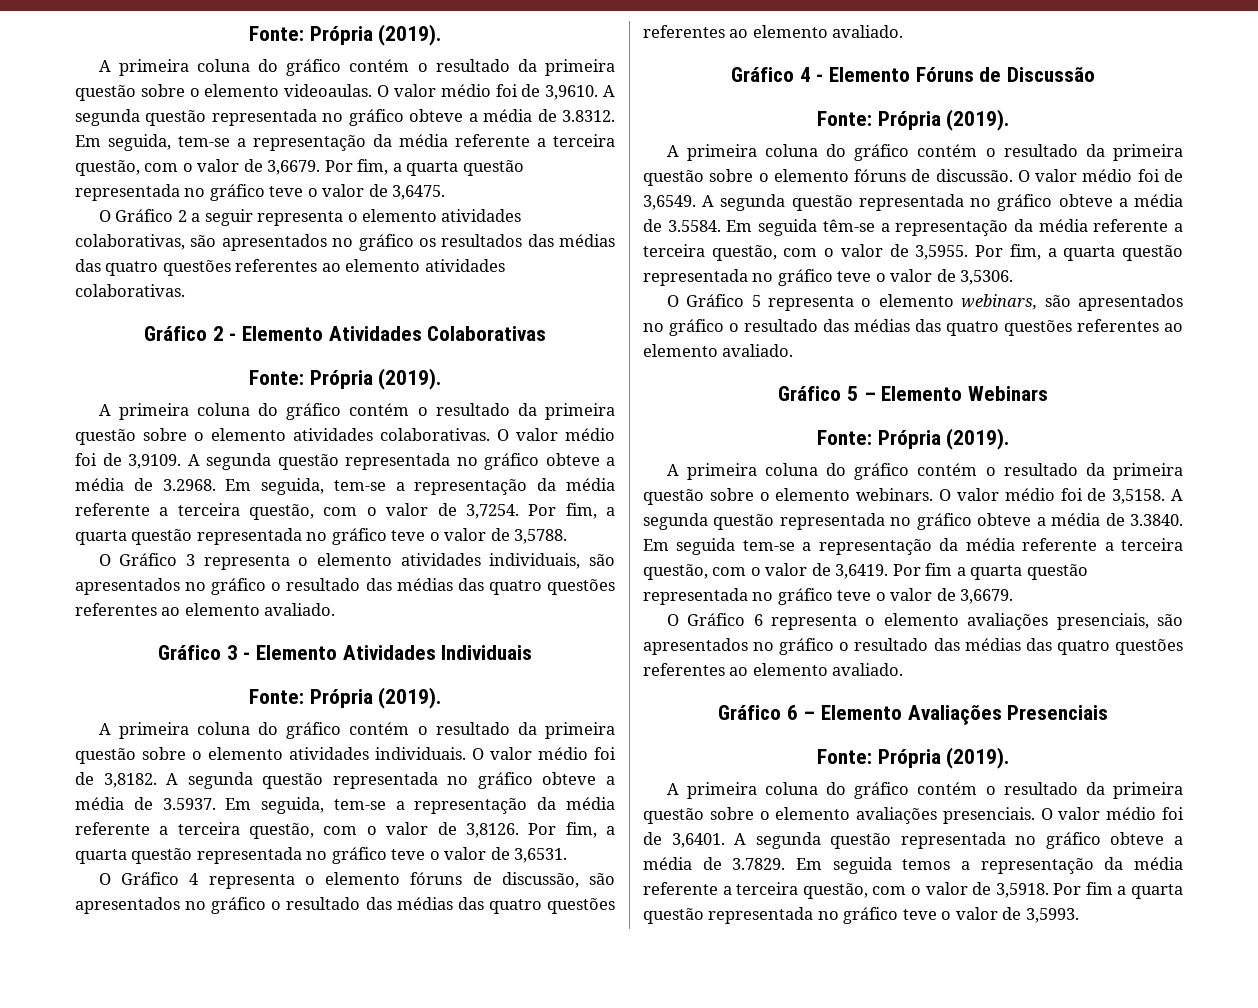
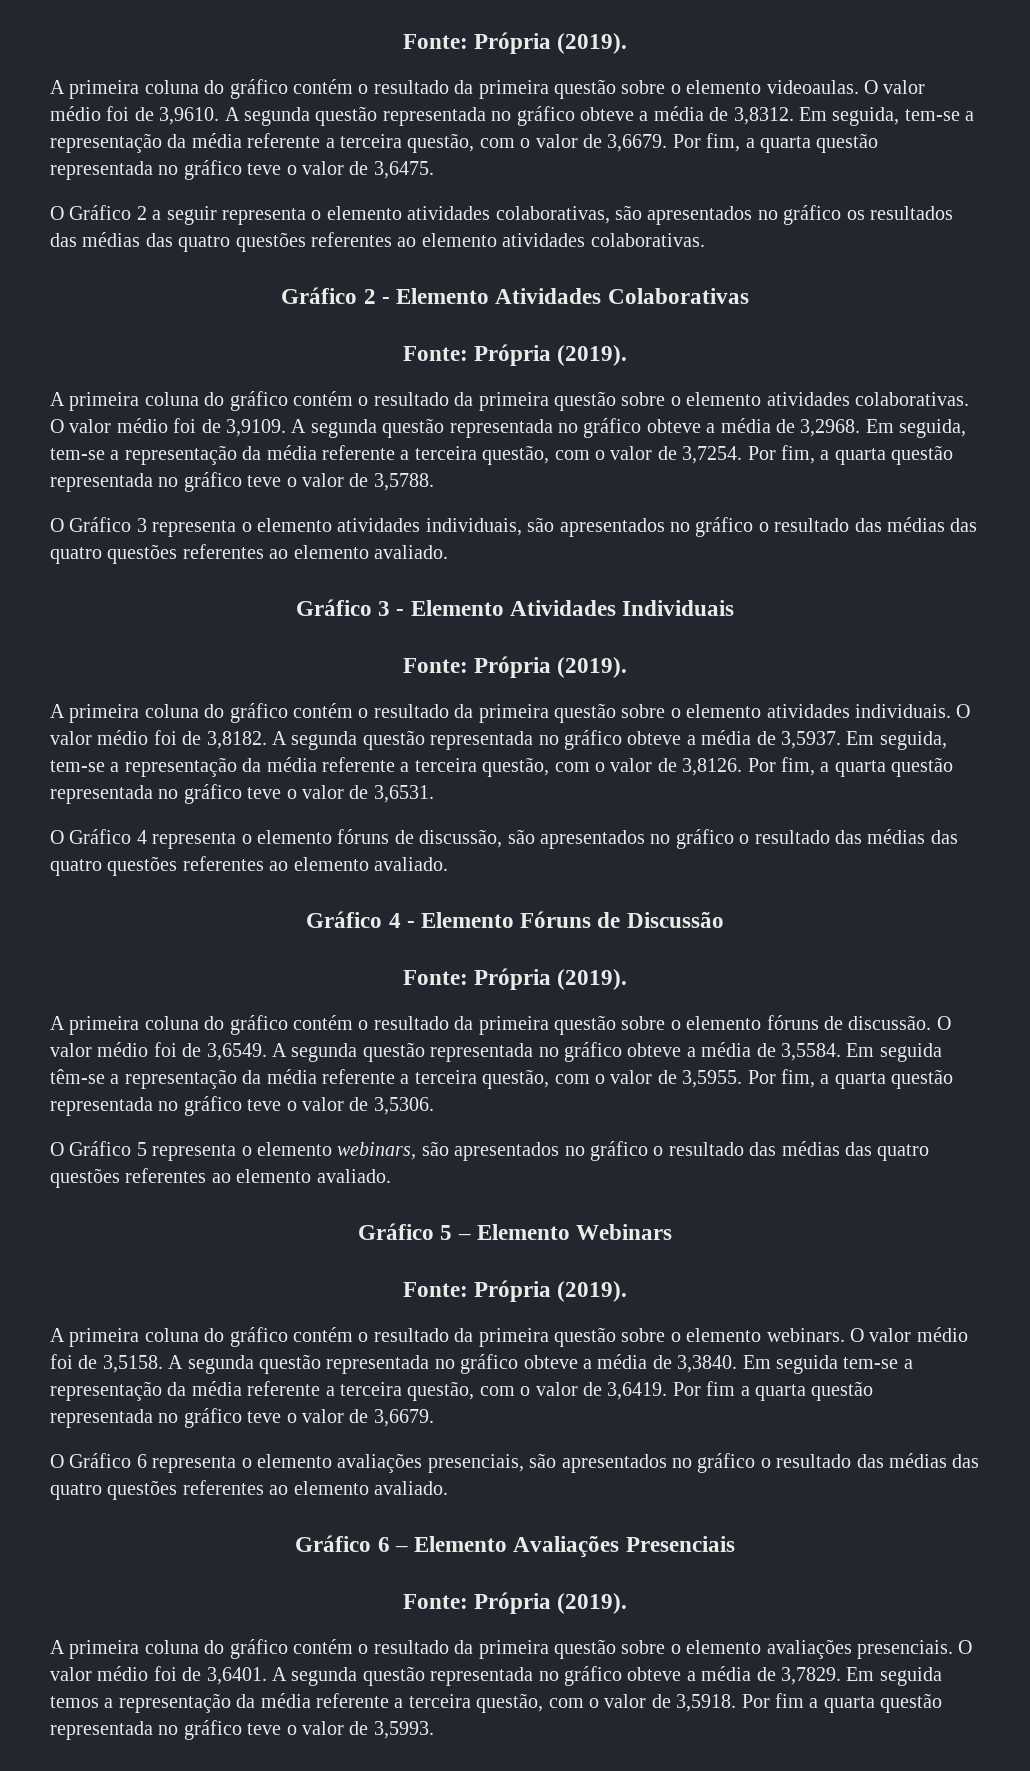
[562,110,615,122] 3.8312. -> [733,107,794,125] 3,8312.
[162,479,216,491] 3.2968. -> [800,419,861,437] 3,2968.
[162,798,216,810] 3.5937. -> [780,731,841,749] 3,5937.
[667,220,721,232] 3.5584. -> [780,1043,841,1061] 3,5584.
[1130,514,1183,526] 3.3840. -> [677,1355,738,1373] 3,3840.
[732,858,786,870] 3.7829. -> [780,1667,841,1685] 3,7829.

